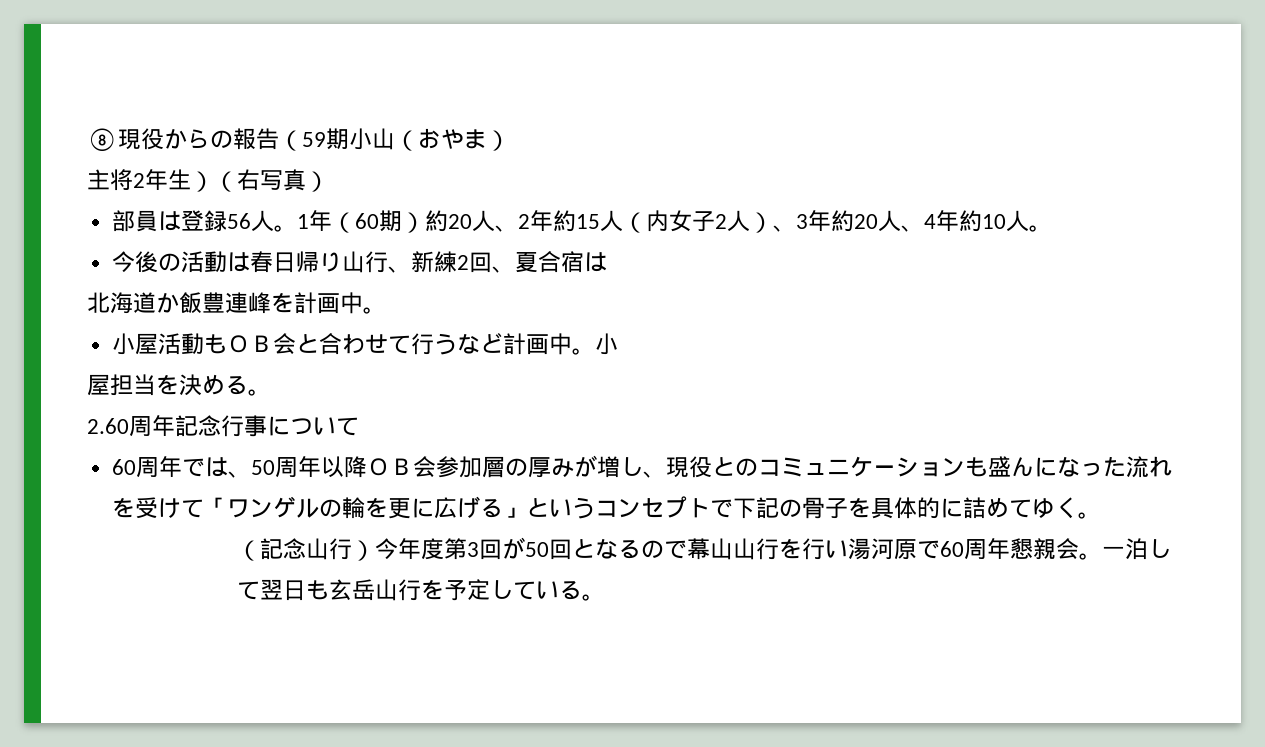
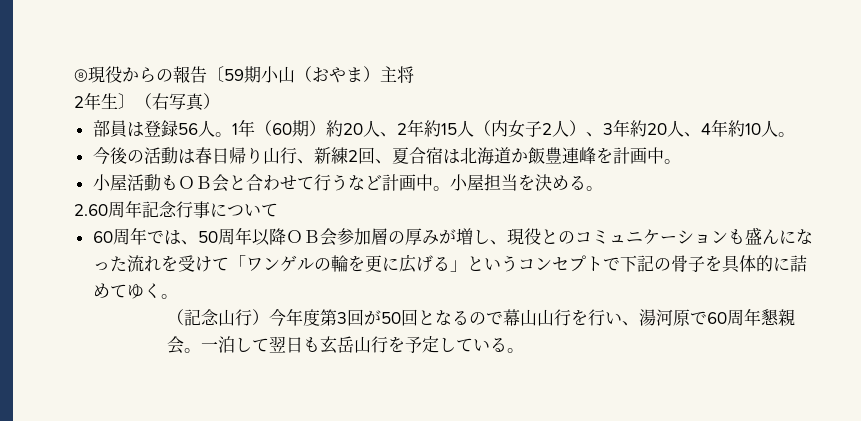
[279,130,302,151] （ -> [207,66,224,82] 〔
(510, 140) // -> (380, 74) none
(133, 180) none -> (414, 74) //
[191,171,214,192] ） -> [118,93,135,109] 〕
(608, 262) // -> (460, 156) none
(619, 344) // -> (468, 182) none
(849, 549) none -> [622,321,640,326] 、

